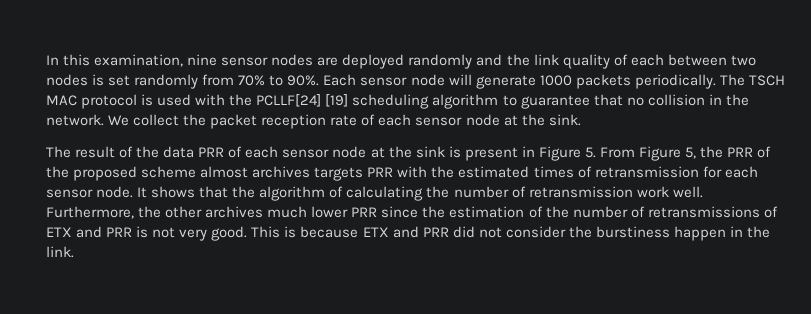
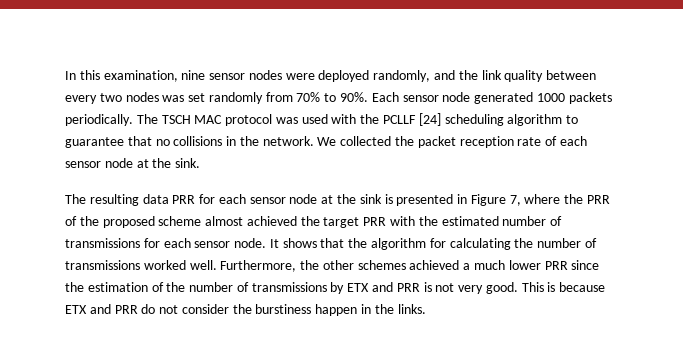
[317,54,473,69] are deployed randomly -> [285,70,431,82] were deployed randomly,
[613,54,727,66] of each between -> [546,70,597,80] [65,95,97,104] between every
[92,74,105,86] is -> [162,95,185,102] was
[448,74,536,89] will generate -> [474,92,534,104] generated
[141,94,154,106] is -> [275,117,298,124] was
[256,94,349,107] PCLLF[24] [19] -> [383,113,441,126] PCLLF [24]
[647,94,705,106] collision -> [173,136,223,146] collisions
[133,114,180,126] collect -> [340,136,392,146] collected
[75,146,160,158] result of the -> [89,194,139,206] resulting
[228,146,243,158] of -> [199,194,216,204] for
[464,147,518,161] present -> [396,194,454,206] presented
[584,146,696,161] 5. From Figure 5, -> [509,194,561,206] 7, where
[252,166,364,181] archives targets -> [246,216,360,228] achieved the target
[533,166,699,178] times of retransmission -> [502,216,563,226] [65,238,140,248] number of transmissions
[329,186,344,198] of -> [429,238,446,248] for
[528,186,669,198] retransmission work -> [65,260,186,270] transmissions worked
[205,206,264,218] archives -> [357,260,471,270] schemes achieved a
[647,206,778,218] retransmissions of -> [251,282,345,294] transmissions by
[452,226,475,238] did -> [141,304,156,314] do
[46,246,74,258] link. -> [397,304,426,314] links.

